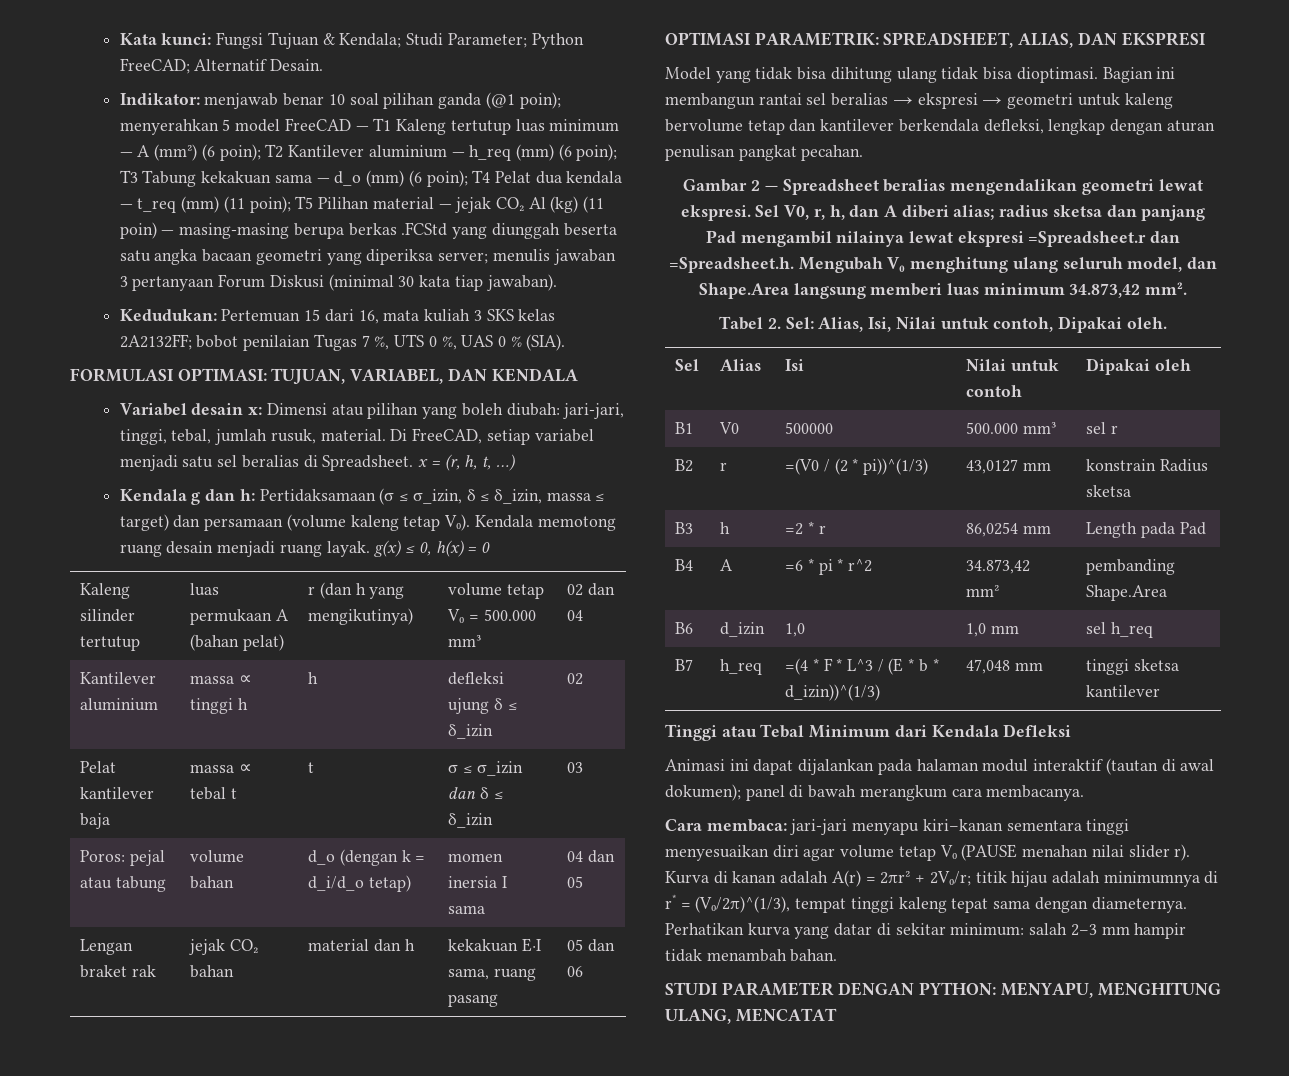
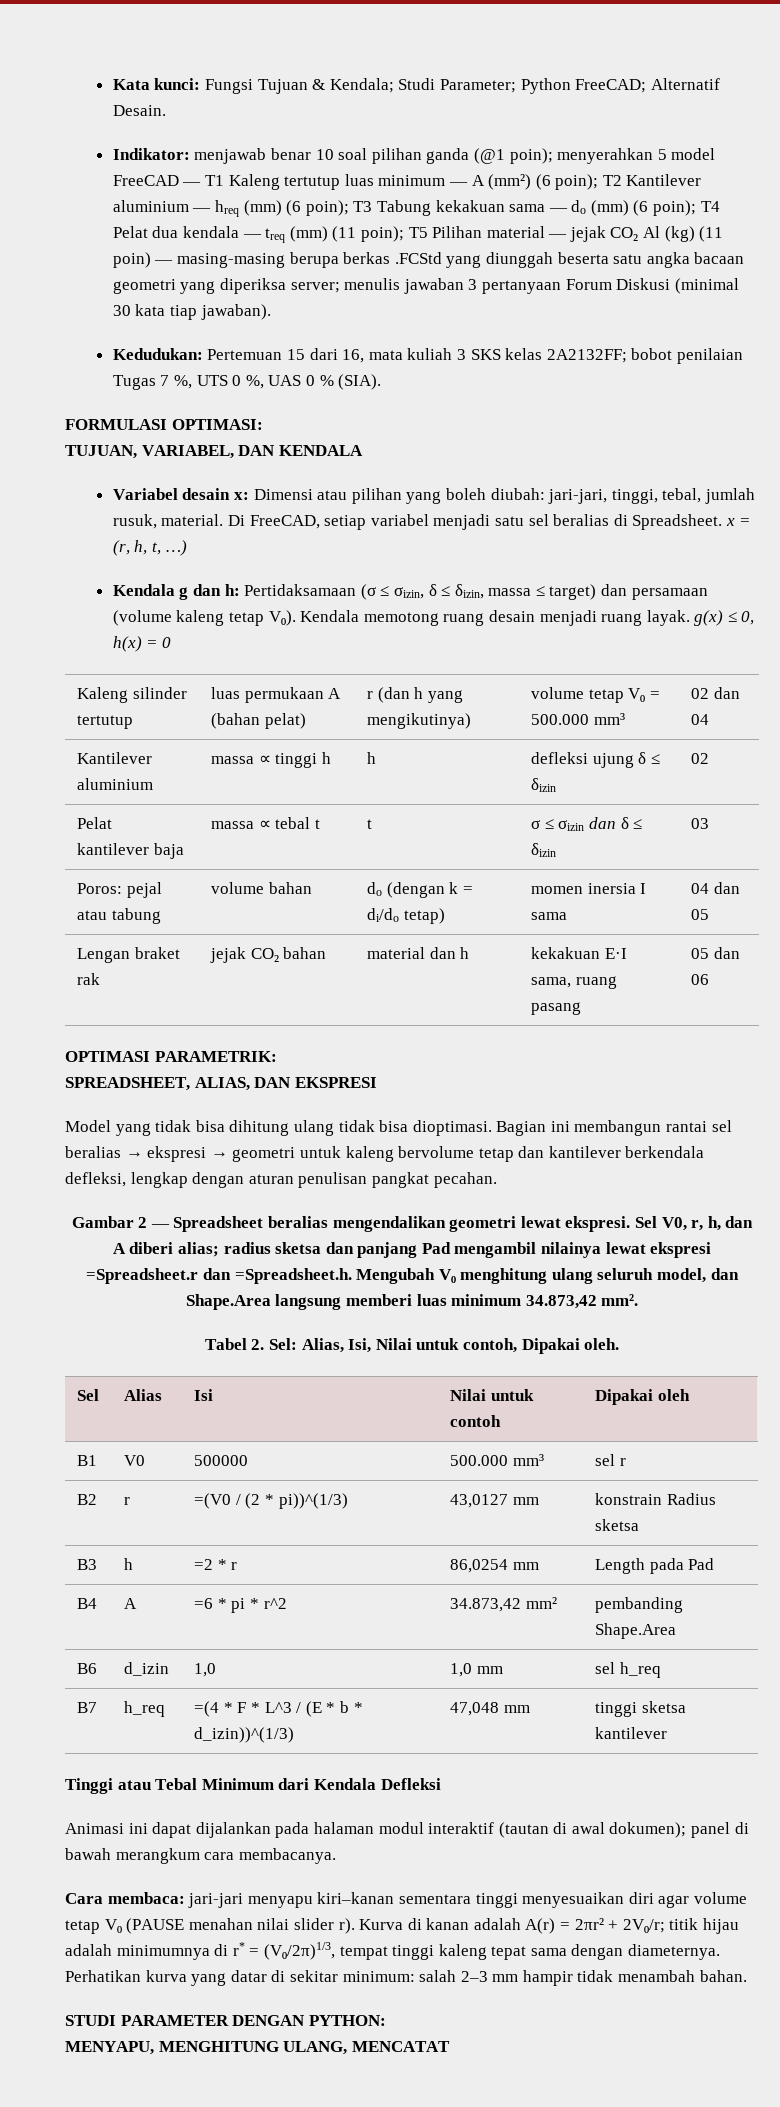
[469,145,512,161] h_req -> [214,200,239,217] hreq
[334,171,362,186] d_o -> [571,200,587,214] do
[137,198,177,213] t_req -> [265,228,286,243] treq
(267, 375) none -> (263, 424) //
[412,489,543,504] σ_izin, δ ≤ δ_izin, -> [393,584,484,599] σizin, δ ≤ δizin,
[448,724,494,739] δ_izin -> [531,778,557,792] δizin
[476,761,523,776] σ_izin -> [558,820,585,831] σizin
[448,813,494,828] δ_izin -> [531,843,557,857] δizin
[308,850,336,865] d_o -> [367,882,383,896] do
[308,876,365,891] d_i/d_o -> [367,908,400,922] di/do
(879, 39) none -> (277, 1056) //
[695,896,791,913] (V₀/2π)^(1/3), -> [263,1942,335,1960] (V₀/2π)1/3,
(997, 988) none -> (386, 2020) //

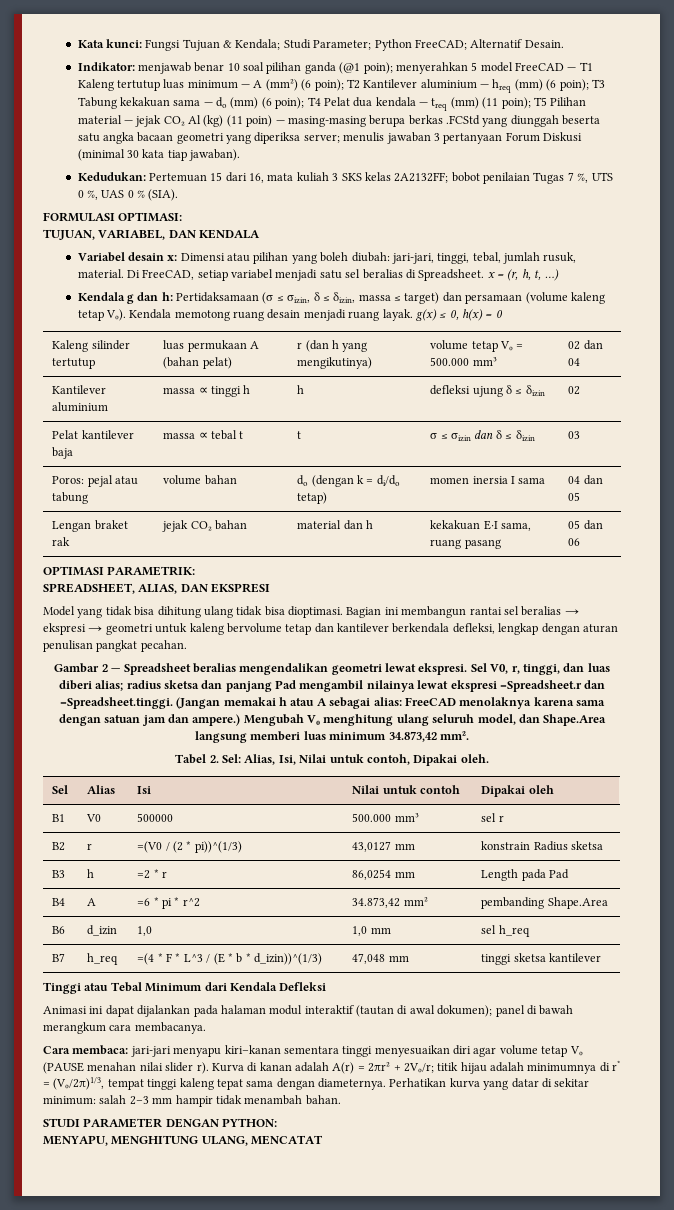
[707,1216,754,1231] [112,1243,126,1254] h, dan A -> [522,663,610,675] tinggi, dan luas
[234,1268,352,1284] =Spreadsheet.h. -> [59,697,606,709] [58,714,241,726] =Spreadsheet.tinggi. (Jangan memakai h atau A sebagai alias: FreeCAD menolaknya karena sama dengan satuan jam dan ampere.)

